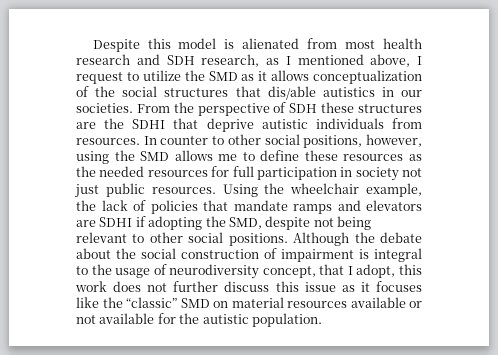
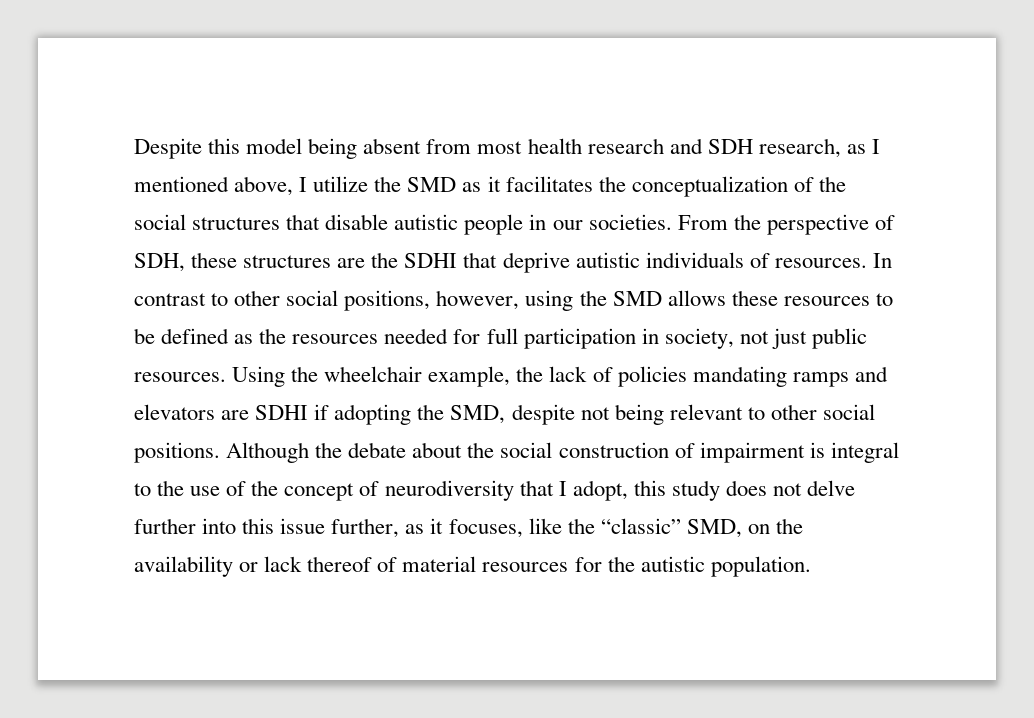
[224,38,300,49] is alienated -> [308,138,422,159] being absent
[76,72,139,84] request to -> (308, 184) none
[271,70,310,81] allows -> [505,176,626,192] facilitates the
[267,86,375,100] dis/able autistics -> [325,214,524,235] disable autistic people
[289,103,318,113] SDH -> [134,253,185,272] SDH,
[392,118,422,129] from -> [749,253,770,268] of
[160,136,209,145] counter -> [134,293,206,306] contrast
[218,150,422,161] [76,166,208,177] me to define these resources as the needed resources -> [731,290,893,306] [134,328,449,344] these resources to be defined as the resources needed
[355,167,399,181] society -> [664,328,734,349] society,
[203,200,288,211] that mandate -> [692,366,787,387] mandating
[115,268,151,278] usage -> [190,480,355,501] use of the concept
[262,266,316,278] concept, -> (514, 490) none
[75,281,107,292] work -> [671,480,720,501] study
[173,281,270,292] further discuss -> [807,480,856,496] [134,518,237,534] delve further into
[341,281,422,292] as it focuses -> [331,518,523,538] further, as it focuses,
[180,297,422,308] [76,313,155,324] SMD on material resources available or not available -> [686,518,803,538] [134,556,569,577] SMD, on the availability or lack thereof of material resources

